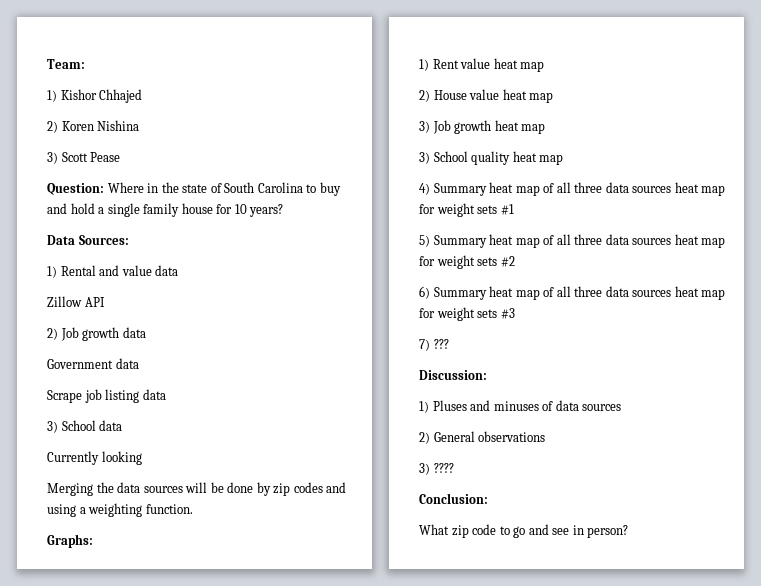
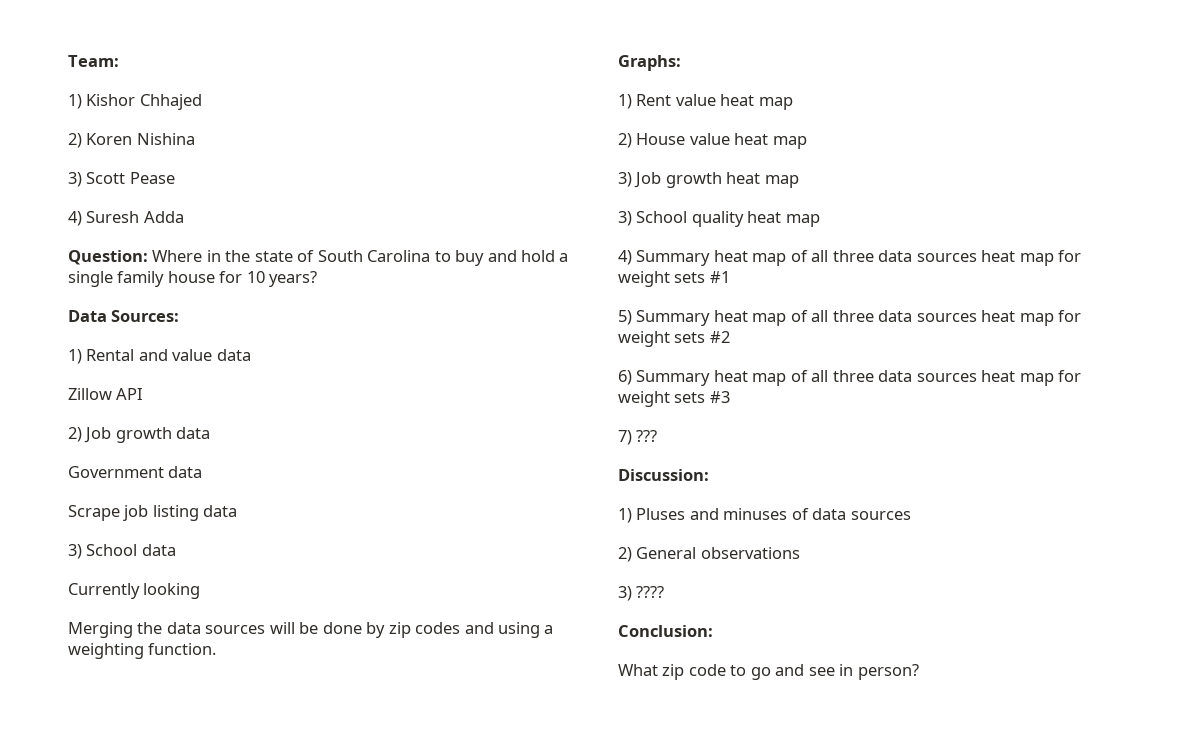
(121, 157) none -> [68,211,184,226] // 4) Suresh Adda

